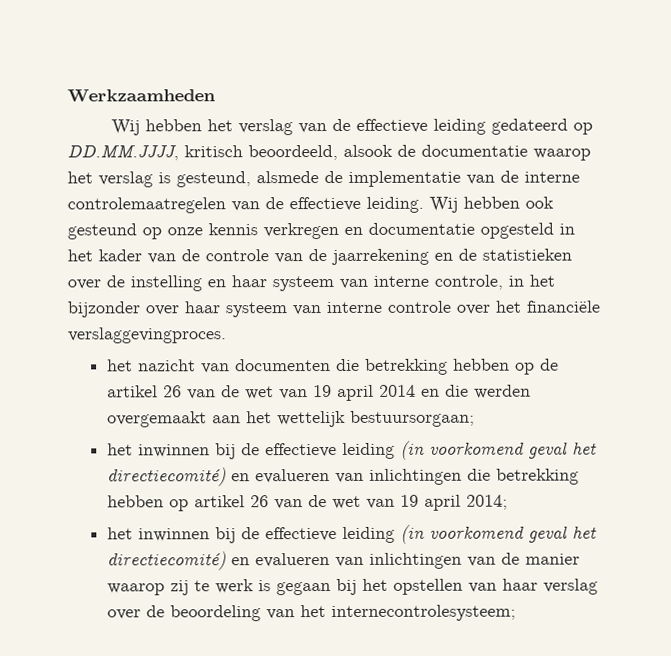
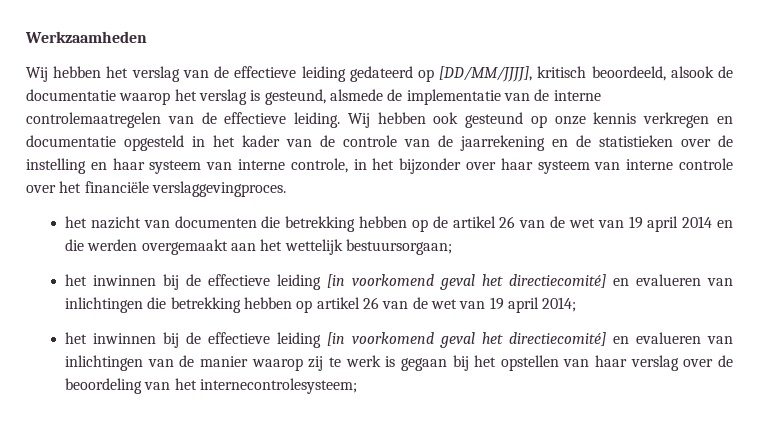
[67,144,179,161] DD.MM.JJJJ, -> [439,66,533,82] [DD/MM/JJJJ],
[399,440,597,460] [106,467,226,487] (in voorkomend geval het directiecomité) -> [327,274,607,290] [in voorkomend geval het directiecomité]
[399,524,597,544] [106,551,226,571] (in voorkomend geval het directiecomité) -> [327,332,607,348] [in voorkomend geval het directiecomité]

